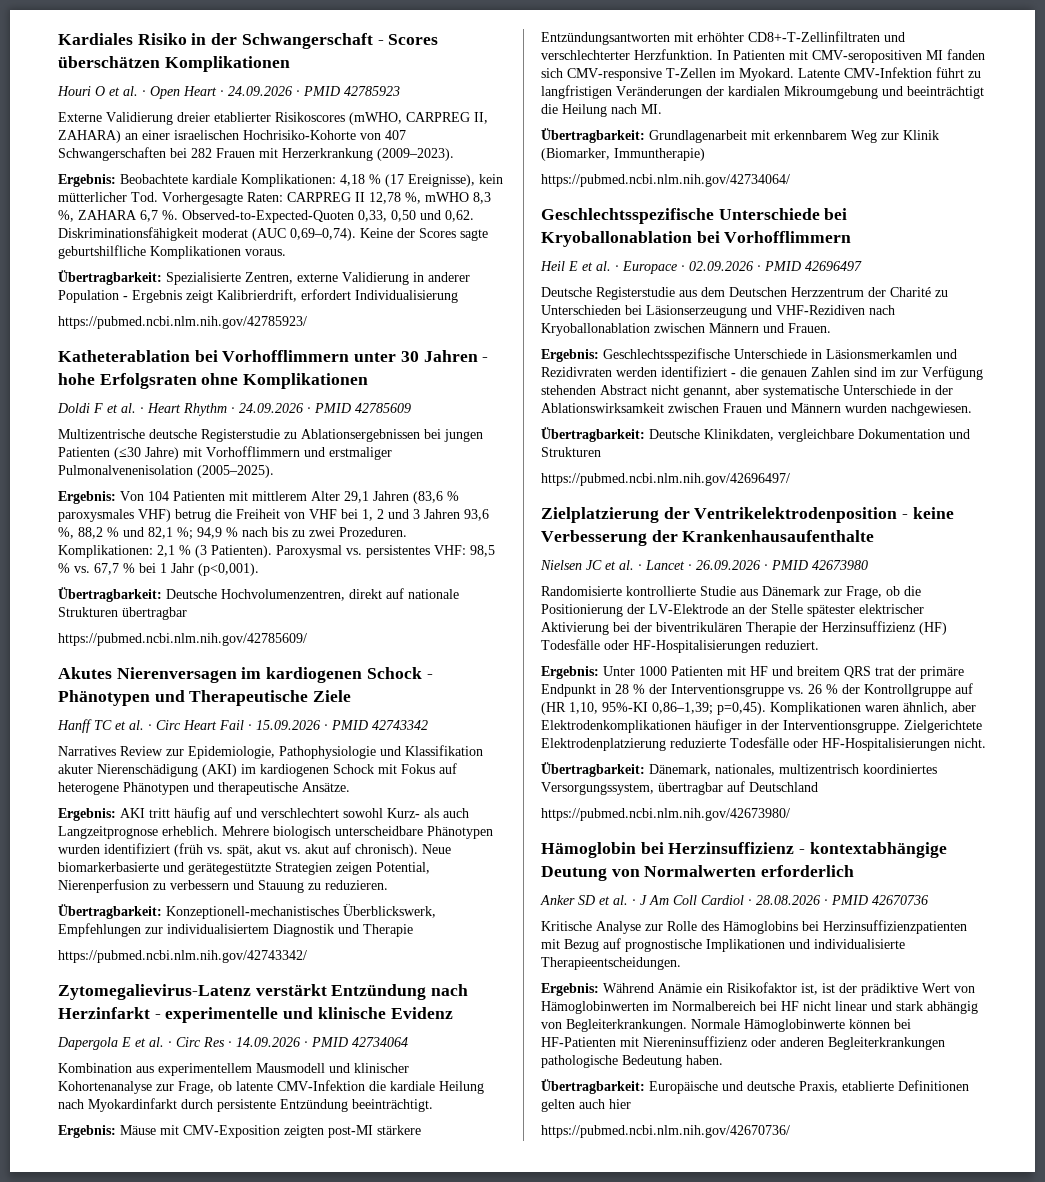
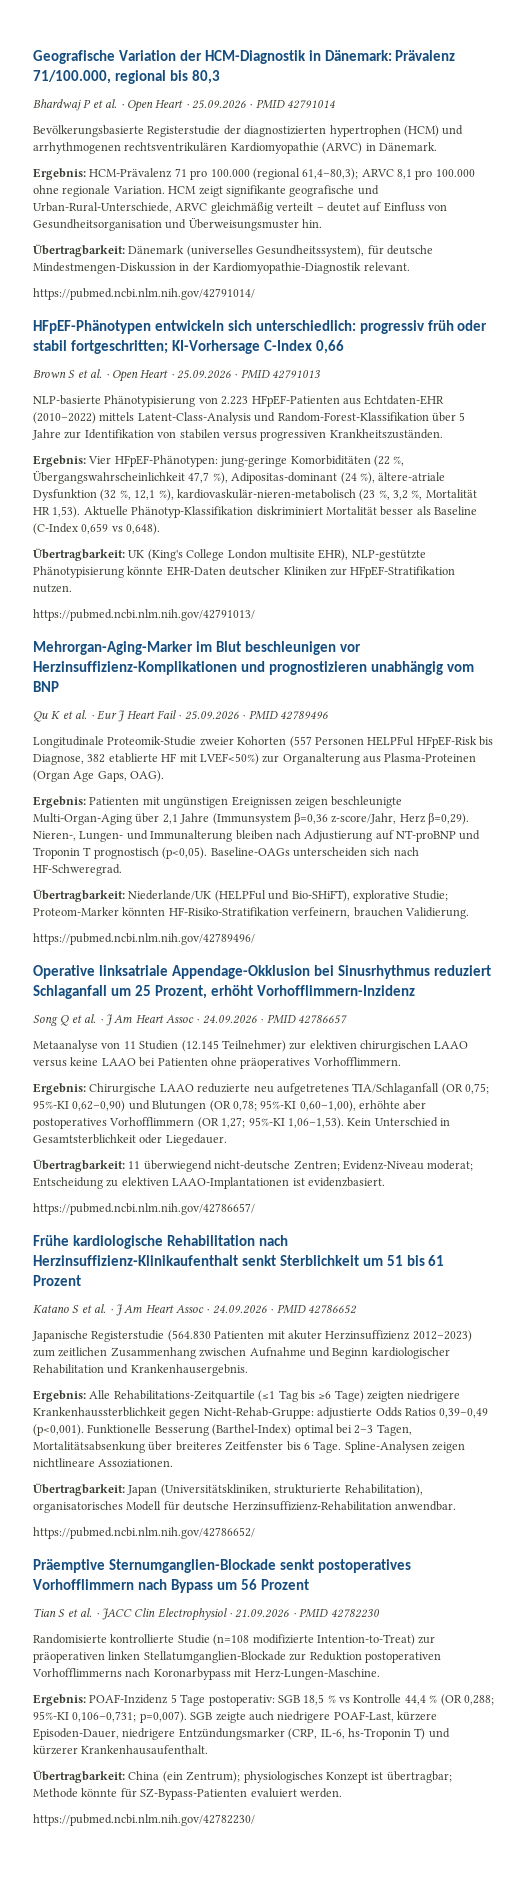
[58,33,439,49] [58,56,290,72] [57,86,400,99] [58,112,488,125] [58,130,406,143] [58,147,454,161] [58,174,503,187] [58,192,491,205] [58,210,474,223] [58,227,488,241] [58,245,286,259] [58,270,470,285] [58,289,458,303] [58,316,307,329] [58,350,489,362] [58,373,369,389] [57,403,411,416] [58,429,483,442] [58,446,392,460] [58,465,274,478] [58,491,459,504] [58,509,489,522] [58,527,407,540] [58,545,495,558] [58,563,259,576] [58,587,459,602] [58,607,187,620] [58,633,307,646] [58,667,433,683] [58,690,352,706] [57,719,181,733] Kardiales Risiko in der Schwangerschaft - Scores überschätzen Komplikationen // Houri O et al. · Open Heart · 24.09.2026 · PMID 42785923 // Externe Validierung dreier etablierter Risikoscores (mWHO, CARPREG II, ZAHARA) an einer israelischen Hochrisiko-Kohorte von 407 Schwangerschaften bei 282 Frauen mit Herzerkrankung (2009–2023). // Ergebnis: Beobachtete kardiale Komplikationen: 4,18 % (17 Ereignisse), kein mütterlicher Tod. Vorhergesagte Raten: CARPREG II 12,78 %, mWHO 8,3 %, ZAHARA 6,7 %. Observed-to-Expected-Quoten 0,33, 0,50 und 0,62. Diskriminationsfähigkeit moderat (AUC 0,69–0,74). Keine der Scores sagte geburtshilfliche Komplikationen voraus. // Übertragbarkeit: Spezialisierte Zentren, externe Validierung in anderer Population - Ergebnis zeigt Kalibrierdrift, erfordert Individualisierung // https://pubmed.ncbi.nlm.nih.gov/42785923/ // Katheterablation bei Vorhofflimmern unter 30 Jahren - hohe Erfolgsraten ohne Komplikationen // Doldi F et al. · Heart Rhythm · 24.09.2026 · PMID 42785609 // Multizentrische deutsche Registerstudie zu Ablationsergebnissen bei jungen Patienten (≤30 Jahre) mit Vorhofflimmern und erstmaliger Pulmonalvenenisolation (2005–2025). // Ergebnis: Von 104 Patienten mit mittlerem Alter 29,1 Jahren (83,6 % paroxysmales VHF) betrug die Freiheit von VHF bei 1, 2 und 3 Jahren 93,6 %, 88,2 % und 82,1 %; 94,9 % nach bis zu zwei Prozeduren. Komplikationen: 2,1 % (3 Patienten). Paroxysmal vs. persistentes VHF: 98,5 % vs. 67,7 % bei 1 Jahr (p<0,001). // Übertragbarkeit: Deutsche Hochvolumenzentren, direkt auf nationale Strukturen übertragbar // https://pubmed.ncbi.nlm.nih.gov/42785609/ // Akutes Nierenversagen im kardiogenen Schock - Phänotypen und Therapeutische Ziele // Hanff TC et al. · Circ -> [33,50,456,64] [33,70,220,84] [33,99,336,112] [33,125,464,137] [33,142,437,154] [33,168,475,180] [33,185,379,197] [33,202,447,214] [33,218,323,231] [33,244,433,257] [33,262,410,274] [33,288,255,300] [33,320,488,334] [33,340,344,354] [33,369,321,382] [33,395,445,407] [33,412,466,424] [32,429,443,441] [33,455,405,467] [33,471,446,484] [33,489,477,501] [33,506,477,518] [33,523,161,535] [33,548,426,561] [33,566,456,578] [33,584,72,593] [33,609,255,621] [33,641,361,655] [33,661,474,675] [33,681,59,692] [33,710,126,722] Geografische Variation der HCM-Diagnostik in Dänemark: Prävalenz 71/100.000, regional bis 80,3 // Bhardwaj P et al. · Open Heart · 25.09.2026 · PMID 42791014 // Bevölkerungsbasierte Registerstudie der diagnostizierten hypertrophen (HCM) und arrhythmogenen rechtsventrikulären Kardiomyopathie (ARVC) in Dänemark. // Ergebnis: HCM-Prävalenz 71 pro 100.000 (regional 61,4–80,3); ARVC 8,1 pro 100.000 ohne regionale Variation. HCM zeigt signifikante geografische und Urban-Rural-Unterschiede, ARVC gleichmäßig verteilt – deutet auf Einfluss von Gesundheitsorganisation und Überweisungsmuster hin. // Übertragbarkeit: Dänemark (universelles Gesundheitssystem), für deutsche Mindestmengen-Diskussion in der Kardiomyopathie-Diagnostik relevant. // https://pubmed.ncbi.nlm.nih.gov/42791014/ // HFpEF-Phänotypen entwickeln sich unterschiedlich: progressiv früh oder stabil fortgeschritten; KI-Vorhersage C-Index 0,66 // Brown S et al. · Open Heart · 25.09.2026 · PMID 42791013 // NLP-basierte Phänotypisierung von 2.223 HFpEF-Patienten aus Echtdaten-EHR (2010–2022) mittels Latent-Class-Analysis und Random-Forest-Klassifikation über 5 Jahre zur Identifikation von stabilen versus progressiven Krankheitszuständen. // Ergebnis: Vier HFpEF-Phänotypen: jung-geringe Komorbiditäten (22 %, Übergangswahrscheinlichkeit 47,7 %), Adipositas-dominant (24 %), ältere-atriale Dysfunktion (32 %, 12,1 %), kardiovaskulär-nieren-metabolisch (23 %, 3,2 %, Mortalität HR 1,53). Aktuelle Phänotyp-Klassifikation diskriminiert Mortalität besser als Baseline (C-Index 0,659 vs 0,648). // Übertragbarkeit: UK (King's College London multisite EHR), NLP-gestützte Phänotypisierung könnte EHR-Daten deutscher Kliniken zur HFpEF-Stratifikation nutzen. // https://pubmed.ncbi.nlm.nih.gov/42791013/ // Mehrorgan-Aging-Marker im Blut beschleunigen vor Herzinsuffizienz-Komplikationen und prognostizieren unabhängig vom BNP // Qu K et al. · Eur J
[256,720,428,730] [58,745,483,759] [58,763,457,777] [58,782,350,795] [58,807,469,821] [58,826,493,839] [58,843,451,857] [58,862,430,875] [58,879,388,893] [58,904,436,919] [58,923,413,937] [58,950,307,963] [58,984,469,1000] [58,1007,453,1023] [57,1037,408,1050] [58,1063,409,1076] [58,1080,484,1094] [58,1098,433,1112] [58,1125,421,1138] [541,31,905,45] [541,49,985,63] [541,67,981,81] [541,85,984,99] [541,104,662,117] [541,128,939,143] [541,148,705,161] [541,174,790,187] [541,208,848,224] [541,231,852,247] [540,261,862,274] [541,287,948,300] [541,305,895,318] [541,323,831,336] [541,348,957,362] [541,366,983,380] [541,385,953,398] [541,403,972,416] [541,427,970,442] [541,447,601,457] [541,473,790,486] [541,507,954,523] [541,530,875,546] [540,560,868,570] [541,586,921,599] [541,604,924,617] [541,621,947,635] [541,639,819,653] [541,666,964,679] [541,683,973,697] [541,702,976,715] [541,719,982,733] [541,737,986,751] [541,762,937,777] [541,781,818,795] [541,808,790,821] [541,842,947,858] [541,865,855,881] [540,895,928,905] [541,920,967,934] [541,938,905,952] [541,957,681,970] [541,982,975,996] [541,1001,978,1014] [541,1019,911,1032] [541,1036,945,1050] [541,1055,723,1068] [541,1079,969,1094] [541,1099,631,1112] [541,1125,790,1138] 15.09.2026 · PMID 42743342 // Narratives Review zur Epidemiologie, Pathophysiologie und Klassifikation akuter Nierenschädigung (AKI) im kardiogenen Schock mit Fokus auf heterogene Phänotypen und therapeutische Ansätze. // Ergebnis: AKI tritt häufig auf und verschlechtert sowohl Kurz- als auch Langzeitprognose erheblich. Mehrere biologisch unterscheidbare Phänotypen wurden identifiziert (früh vs. spät, akut vs. akut auf chronisch). Neue biomarkerbasierte und gerätegestützte Strategien zeigen Potential, Nierenperfusion zu verbessern und Stauung zu reduzieren. // Übertragbarkeit: Konzeptionell-mechanistisches Überblickswerk, Empfehlungen zur individualisiertem Diagnostik und Therapie // https://pubmed.ncbi.nlm.nih.gov/42743342/ // Zytomegalievirus-Latenz verstärkt Entzündung nach Herzinfarkt - experimentelle und klinische Evidenz // Dapergola E et al. · Circ Res · 14.09.2026 · PMID 42734064 // Kombination aus experimentellem Mausmodell und klinischer Kohortenanalyse zur Frage, ob latente CMV-Infektion die kardiale Heilung nach Myokardinfarkt durch persistente Entzündung beeinträchtigt. // Ergebnis: Mäuse mit CMV-Exposition zeigten post-MI stärkere Entzündungsantworten mit erhöhter CD8+-T-Zellinfiltraten und verschlechterter Herzfunktion. In Patienten mit CMV-seropositiven MI fanden sich CMV-responsive T-Zellen im Myokard. Latente CMV-Infektion führt zu langfristigen Veränderungen der kardialen Mikroumgebung und beeinträchtigt die Heilung nach MI. // Übertragbarkeit: Grundlagenarbeit mit erkennbarem Weg zur Klinik (Biomarker, Immuntherapie) // https://pubmed.ncbi.nlm.nih.gov/42734064/ // Geschlechtsspezifische Unterschiede bei Kryoballonablation bei Vorhofflimmern // Heil E et al. · Europace · 02.09.2026 · PMID 42696497 // Deutsche Registerstudie aus dem Deutschen Herzzentrum der Charité zu Unterschieden bei Läsionserzeugung und VHF-Rezidiven nach Kryoballonablation zwischen Männern und Frauen. // Ergebnis: Geschlechtsspezifische Unterschiede in Läsionsmerkamlen und Rezidivraten werden identifiziert - die genauen Zahlen sind im zur Verfügung stehenden Abstract nicht genannt, aber systematische Unterschiede in der Ablationswirksamkeit zwischen Frauen und Männern wurden nachgewiesen. // Übertragbarkeit: Deutsche Klinikdaten, vergleichbare Dokumentation und Strukturen // https://pubmed.ncbi.nlm.nih.gov/42696497/ // Zielplatzierung der Ventrikelektrodenposition - keine Verbesserung der Krankenhausaufenthalte // Nielsen JC et al. · Lancet · 26.09.2026 · PMID 42673980 // Randomisierte kontrollierte Studie aus Dänemark zur Frage, ob die Positionierung der LV-Elektrode an der Stelle spätester elektrischer Aktivierung bei der biventrikulären Therapie der Herzinsuffizienz (HF) Todesfälle oder HF-Hospitalisierungen reduziert. // Ergebnis: Unter 1000 Patienten mit HF und breitem QRS trat der primäre Endpunkt in 28 % der Interventionsgruppe vs. 26 % der Kontrollgruppe auf (HR 1,10, 95%-KI 0,86–1,39; p=0,45). Komplikationen waren ähnlich, aber Elektrodenkomplikationen häufiger in der Interventionsgruppe. Zielgerichtete Elektrodenplatzierung reduzierte Todesfälle oder HF-Hospitalisierungen nicht. // Übertragbarkeit: Dänemark, nationales, multizentrisch koordiniertes Versorgungssystem, übertragbar auf Deutschland // https://pubmed.ncbi.nlm.nih.gov/42673980/ // Hämoglobin bei Herzinsuffizienz - kontextabhängige Deutung von Normalwerten erforderlich // Anker SD et al. · J Am Coll Cardiol · 28.08.2026 · PMID 42670736 // Kritische Analyse zur Rolle des Hämoglobins bei Herzinsuffizienzpatienten mit Bezug auf prognostische Implikationen und individualisierte Therapieentscheidungen. // Ergebnis: Während Anämie ein Risikofaktor ist, ist der prädiktive Wert von Hämoglobinwerten im Normalbereich bei HF nicht linear und stark abhängig von Begleiterkrankungen. Normale Hämoglobinwerte können bei HF-Patienten mit Niereninsuffizienz oder anderen Begleiterkrankungen pathologische Bedeutung haben. // Übertragbarkeit: Europäische und deutsche Praxis, etablierte Definitionen gelten auch hier // https://pubmed.ncbi.nlm.nih.gov/42670736/ -> [184,710,328,720] [33,736,493,748] [33,753,477,765] [33,770,165,782] [33,796,403,808] [33,813,469,825] [33,830,481,842] [33,847,419,859] [33,864,122,876] [33,889,449,902] [33,907,469,919] [33,933,255,945] [33,965,491,979] [33,985,415,999] [33,1014,347,1026] [33,1040,469,1052] [33,1057,401,1069] [33,1083,489,1095] [33,1100,427,1112] [33,1117,450,1129] [33,1134,227,1146] [33,1159,474,1172] [33,1177,385,1189] [33,1203,255,1215] [33,1235,288,1249] [33,1255,445,1266] [33,1275,81,1286] [33,1304,357,1316] [32,1330,472,1342] [33,1347,450,1359] [33,1364,248,1376] [33,1390,461,1402] [33,1407,489,1419] [33,1424,412,1436] [33,1441,465,1453] [33,1458,174,1468] [33,1483,423,1496] [33,1501,456,1513] [33,1527,255,1539] [33,1559,411,1573] [33,1579,309,1593] [33,1608,380,1621] [33,1634,436,1646] [33,1651,441,1663] [32,1668,380,1680] [33,1694,494,1706] [33,1711,437,1723] [33,1728,450,1740] [33,1745,209,1755] [33,1770,452,1783] [33,1788,342,1800] [33,1814,255,1826] 25.09.2026 · PMID 42789496 // Longitudinale Proteomik-Studie zweier Kohorten (557 Personen HELPFul HFpEF-Risk bis Diagnose, 382 etablierte HF mit LVEF<50%) zur Organalterung aus Plasma-Proteinen (Organ Age Gaps, OAG). // Ergebnis: Patienten mit ungünstigen Ereignissen zeigen beschleunigte Multi-Organ-Aging über 2,1 Jahre (Immunsystem β=0,36 z-score/Jahr, Herz β=0,29). Nieren-, Lungen- und Immunalterung bleiben nach Adjustierung auf NT-proBNP und Troponin T prognostisch (p<0,05). Baseline-OAGs unterscheiden sich nach HF-Schweregrad. // Übertragbarkeit: Niederlande/UK (HELPFul und Bio-SHiFT), explorative Studie; Proteom-Marker könnten HF-Risiko-Stratifikation verfeinern, brauchen Validierung. // https://pubmed.ncbi.nlm.nih.gov/42789496/ // Operative linksatriale Appendage-Okklusion bei Sinusrhythmus reduziert Schlaganfall um 25 Prozent, erhöht Vorhofflimmern-Inzidenz // Song Q et al. · J Am Heart Assoc · 24.09.2026 · PMID 42786657 // Metaanalyse von 11 Studien (12.145 Teilnehmer) zur elektiven chirurgischen LAAO versus keine LAAO bei Patienten ohne präoperatives Vorhofflimmern. // Ergebnis: Chirurgische LAAO reduzierte neu aufgetretenes TIA/Schlaganfall (OR 0,75; 95%-KI 0,62–0,90) und Blutungen (OR 0,78; 95%-KI 0,60–1,00), erhöhte aber postoperatives Vorhofflimmern (OR 1,27; 95%-KI 1,06–1,53). Kein Unterschied in Gesamtsterblichkeit oder Liegedauer. // Übertragbarkeit: 11 überwiegend nicht-deutsche Zentren; Evidenz-Niveau moderat; Entscheidung zu elektiven LAAO-Implantationen ist evidenzbasiert. // https://pubmed.ncbi.nlm.nih.gov/42786657/ // Frühe kardiologische Rehabilitation nach Herzinsuffizienz-Klinikaufenthalt senkt Sterblichkeit um 51 bis 61 Prozent // Katano S et al. · J Am Heart Assoc · 24.09.2026 · PMID 42786652 // Japanische Registerstudie (564.830 Patienten mit akuter Herzinsuffizienz 2012–2023) zum zeitlichen Zusammenhang zwischen Aufnahme und Beginn kardiologischer Rehabilitation und Krankenhausergebnis. // Ergebnis: Alle Rehabilitations-Zeitquartile (≤1 Tag bis ≥6 Tage) zeigten niedrigere Krankenhaussterblichkeit gegen Nicht-Rehab-Gruppe: adjustierte Odds Ratios 0,39–0,49 (p<0,001). Funktionelle Besserung (Barthel-Index) optimal bei 2–3 Tagen, Mortalitätsabsenkung über breiteres Zeitfenster bis 6 Tage. Spline-Analysen zeigen nichtlineare Assoziationen. // Übertragbarkeit: Japan (Universitätskliniken, strukturierte Rehabilitation), organisatorisches Modell für deutsche Herzinsuffizienz-Rehabilitation anwendbar. // https://pubmed.ncbi.nlm.nih.gov/42786652/ // Präemptive Sternumganglien-Blockade senkt postoperatives Vorhofflimmern nach Bypass um 56 Prozent // Tian S et al. · JACC Clin Electrophysiol · 21.09.2026 · PMID 42782230 // Randomisierte kontrollierte Studie (n=108 modifizierte Intention-to-Treat) zur präoperativen linken Stellatumganglien-Blockade zur Reduktion postoperativen Vorhofflimmerns nach Koronarbypass mit Herz-Lungen-Maschine. // Ergebnis: POAF-Inzidenz 5 Tage postoperativ: SGB 18,5 % vs Kontrolle 44,4 % (OR 0,288; 95%-KI 0,106–0,731; p=0,007). SGB zeigte auch niedrigere POAF-Last, kürzere Episoden-Dauer, niedrigere Entzündungsmarker (CRP, IL-6, hs-Troponin T) und kürzerer Krankenhausaufenthalt. // Übertragbarkeit: China (ein Zentrum); physiologisches Konzept ist übertragbar; Methode könnte für SZ-Bypass-Patienten evaluiert werden. // https://pubmed.ncbi.nlm.nih.gov/42782230/

